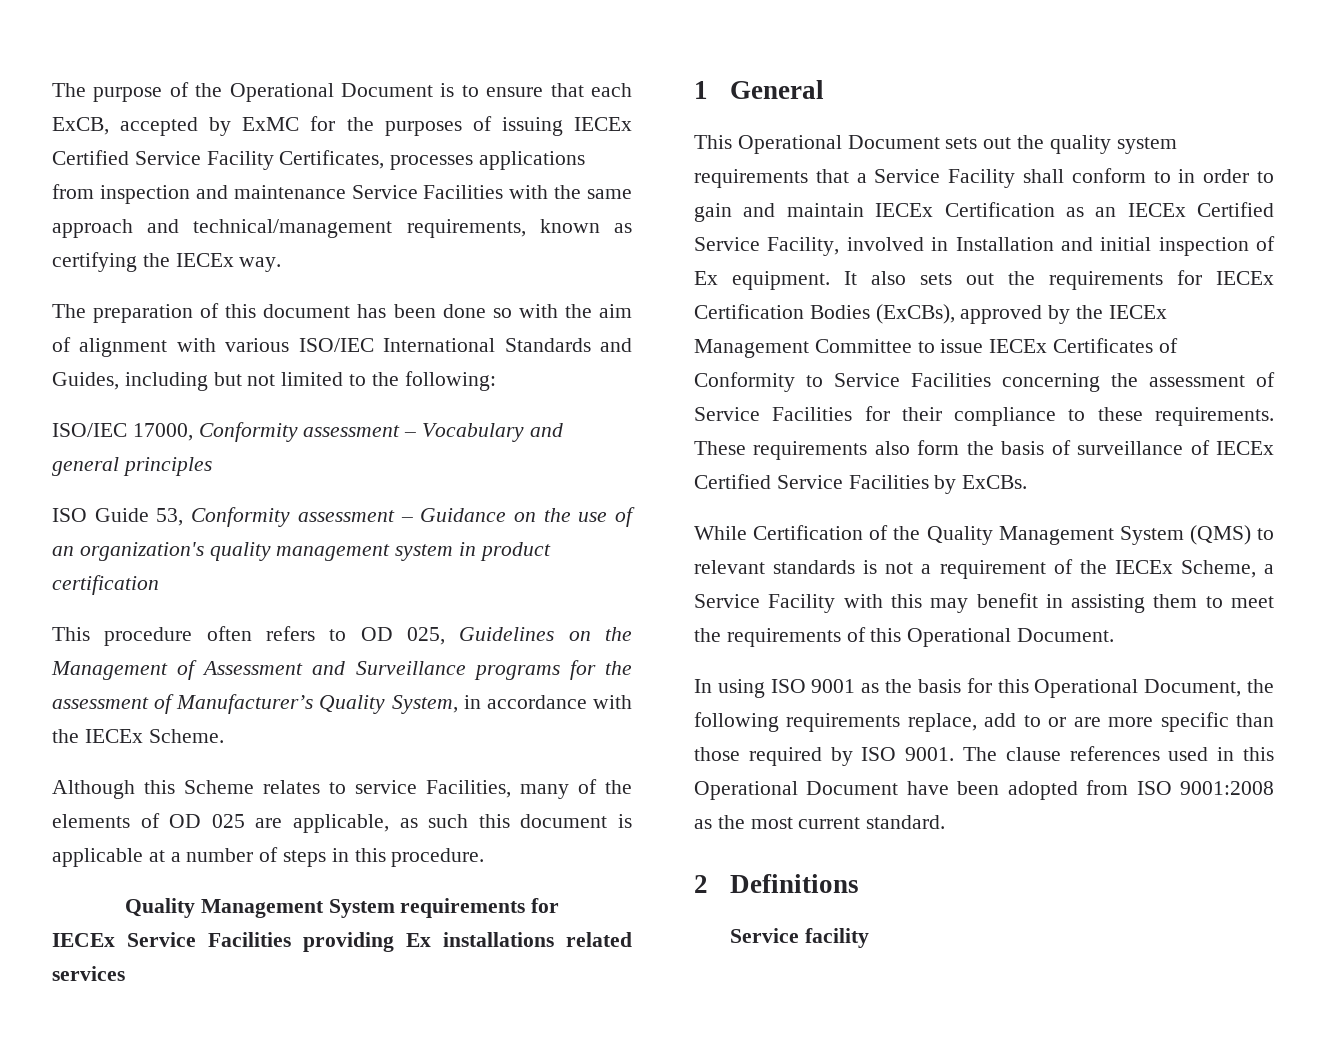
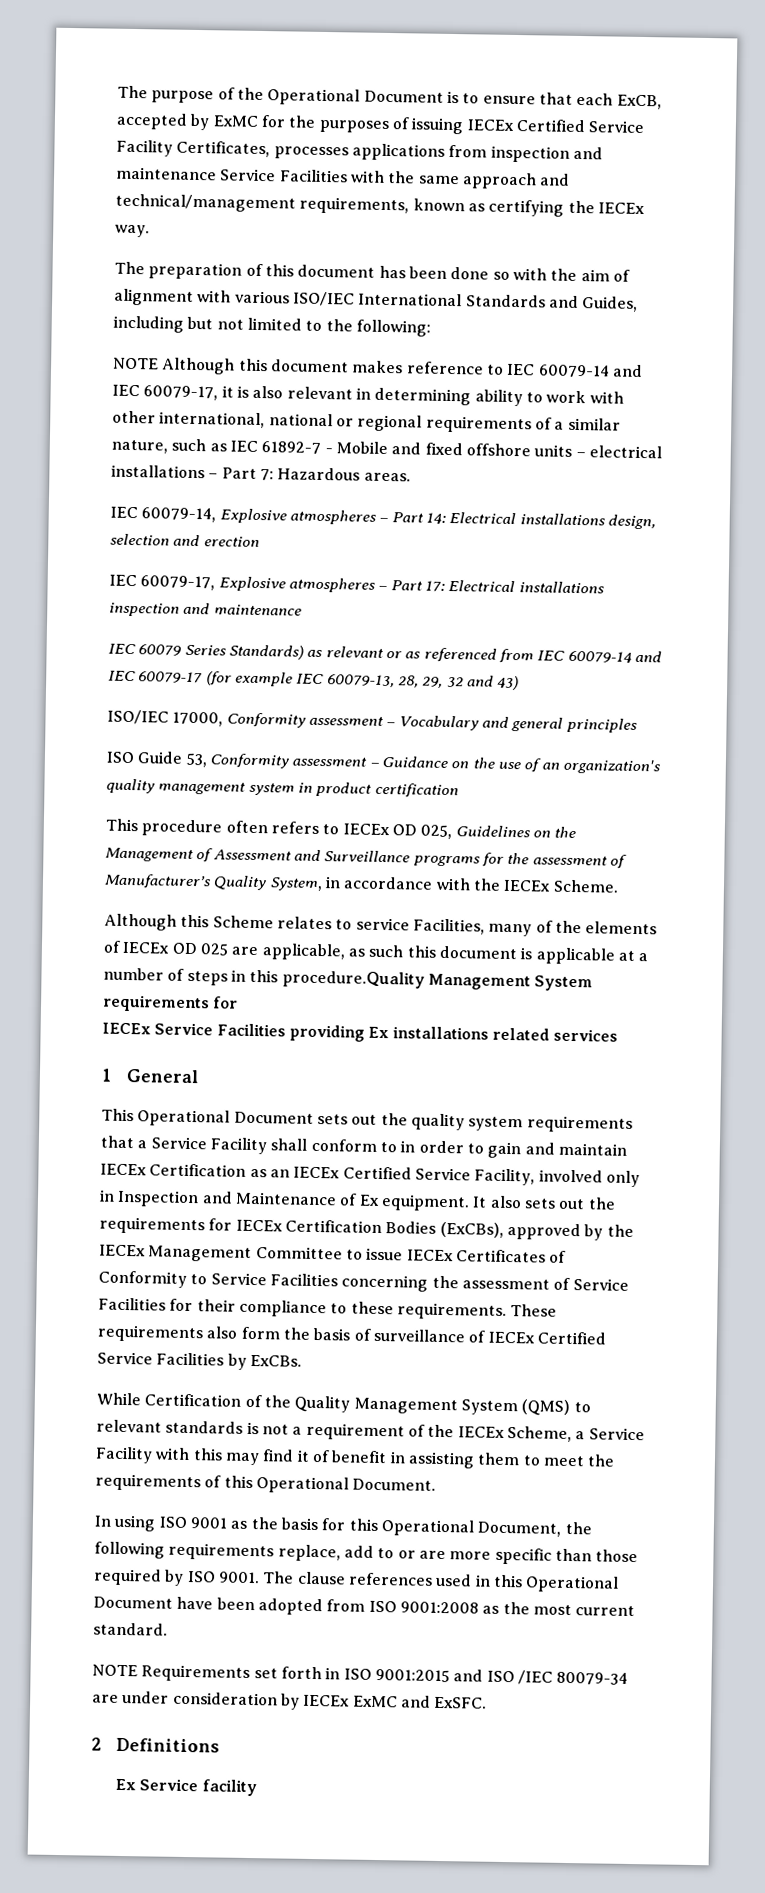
(496, 381) none -> [113,357,643,378] [112,384,624,407] [112,410,621,434] [111,438,662,459] [111,464,411,482] [110,506,656,530] [110,533,260,548] [109,574,605,594] [109,602,302,617] [108,643,662,664] [108,670,520,691] // NOTE Although this document makes reference to IEC 60079-14 and IEC 60079-17, it is also relevant in determining ability to work with other international, national or regional requirements of a similar nature, such as IEC 61892-7 - Mobile and fixed offshore units – electrical installations – Part 7: Hazardous areas. // IEC 60079-14, Explosive atmospheres – Part 14: Electrical installations design, selection and erection // IEC 60079-17, Explosive atmospheres – Part 17: Electrical installations inspection and maintenance // IEC 60079 Series Standards) as relevant or as referenced from IEC 60079-14 and IEC 60079-17 (for example IEC 60079-13, 28, 29, 32 and 43)
(347, 635) none -> [342,823,390,836] IECEx
(160, 820) none -> [122,941,171,954] IECEx
[391,848,485,867] [124,898,195,918] procedure. // Quality -> [281,970,425,989] procedure.Quality
[931,237,1249,256] in Installation and initial inspection -> [605,1170,640,1188] [99,1189,337,1208] only in Inspection and Maintenance
(969, 605) none -> [262,1449,330,1463] find it of
(946, 822) none -> [92,1664,629,1685] [92,1691,488,1710] // NOTE Requirements set forth in ISO 9001:2015 and ISO /IEC 80079-34 are under consideration by IECEx ExMC and ExSFC.
(859, 883) none -> [115,1778,137,1791] Ex

